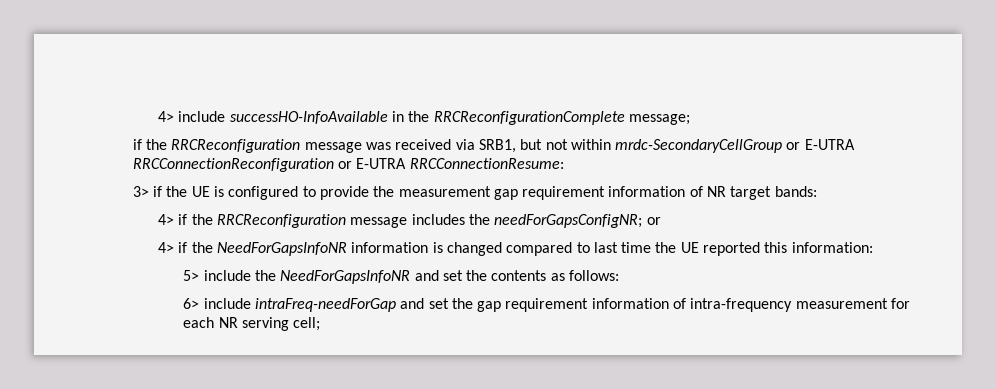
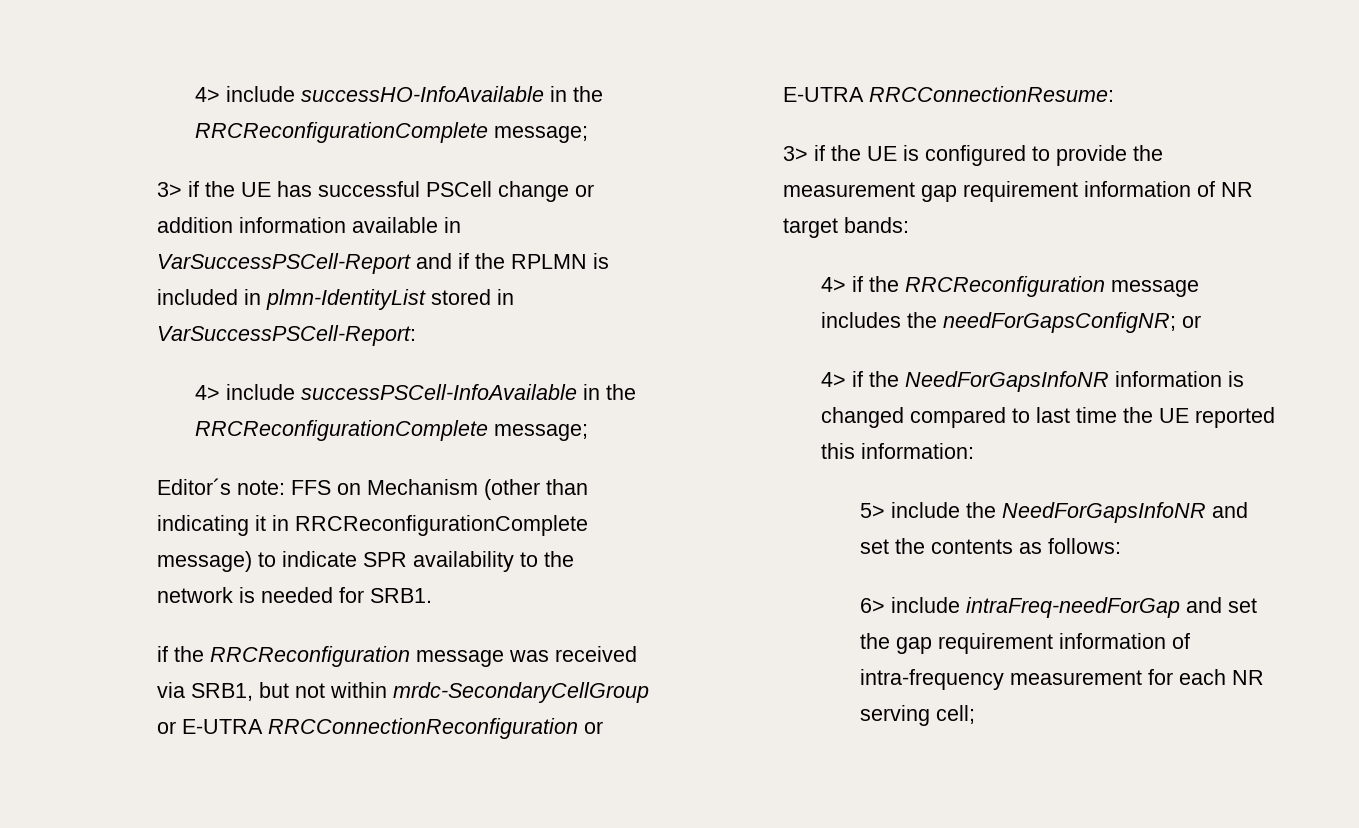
(690, 119) none -> [156,181,594,202] [156,217,461,233] [156,253,609,274] [156,289,514,310] [156,325,416,346] [195,384,637,400] [195,420,589,441] [156,478,588,500] [156,515,588,536] [156,551,574,572] [156,587,432,603] // 3> if the UE has successful PSCell change or addition information available in VarSuccessPSCell-Report and if the RPLMN is included in plmn-IdentityList stored in VarSuccessPSCell-Report: // 4> include successPSCell-InfoAvailable in the RRCReconfigurationComplete message; // Editor´s note: FFS on Mechanism (other than indicating it in RRCReconfigurationComplete message) to indicate SPR availability to the network is needed for SRB1.

